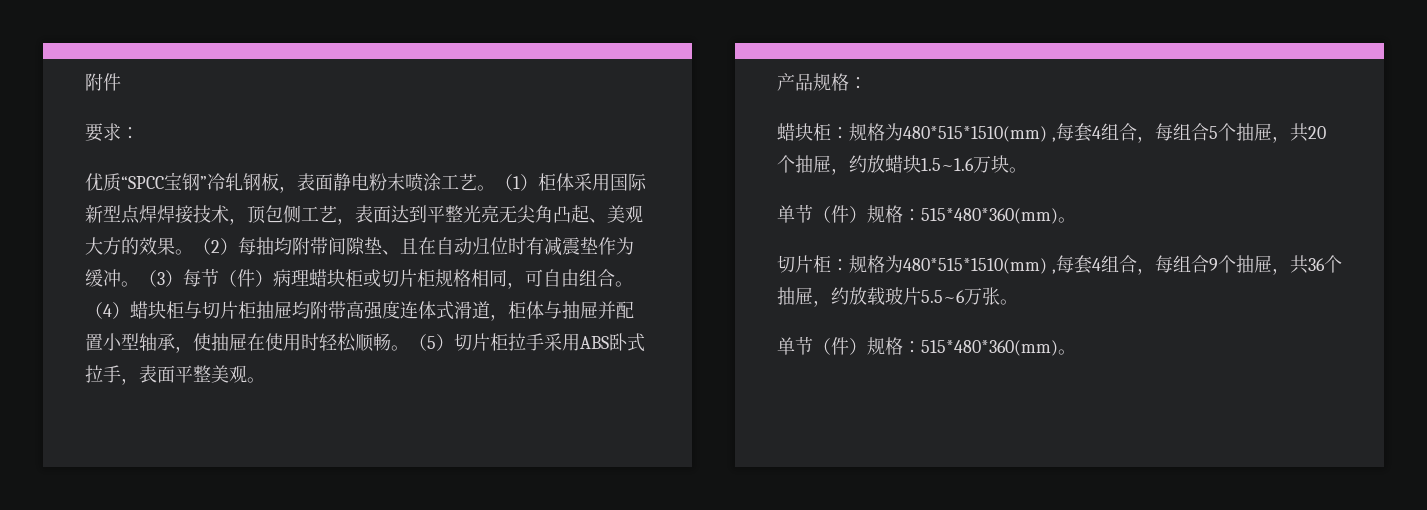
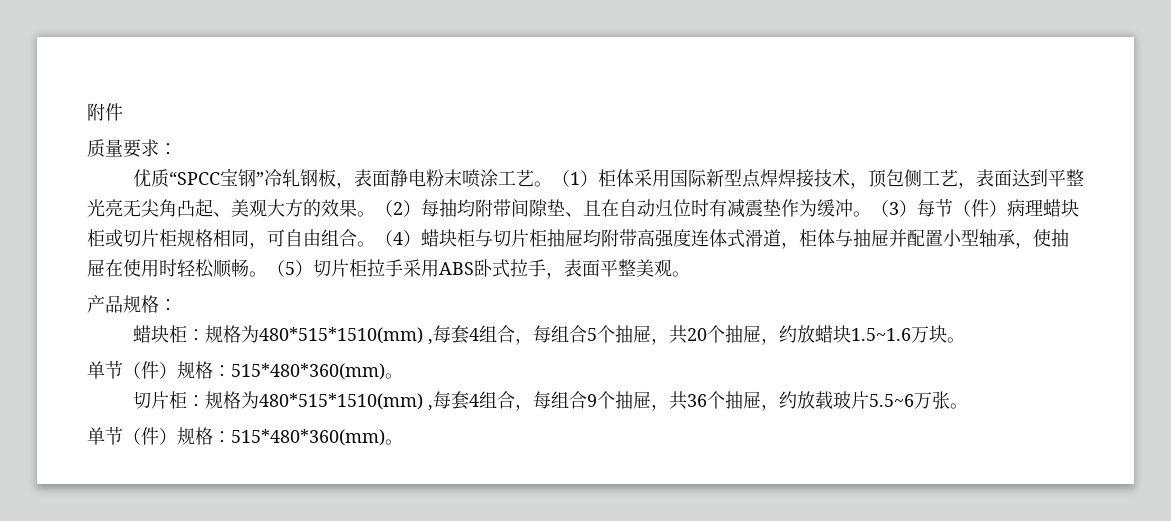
(121, 82) none -> [87,139,123,158] 质量

